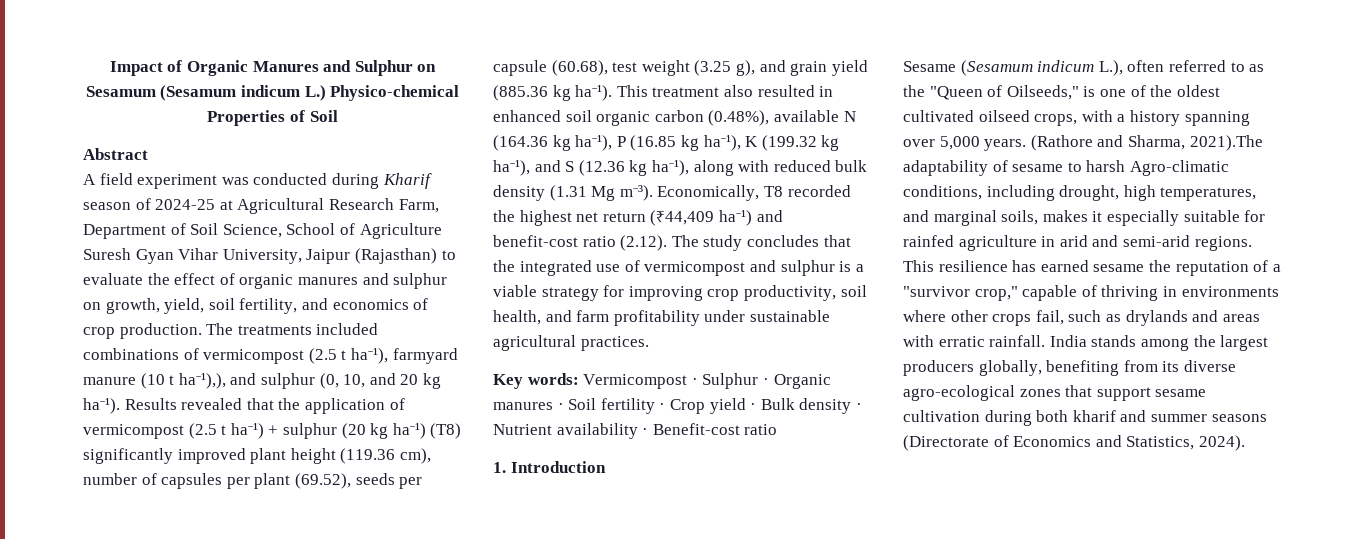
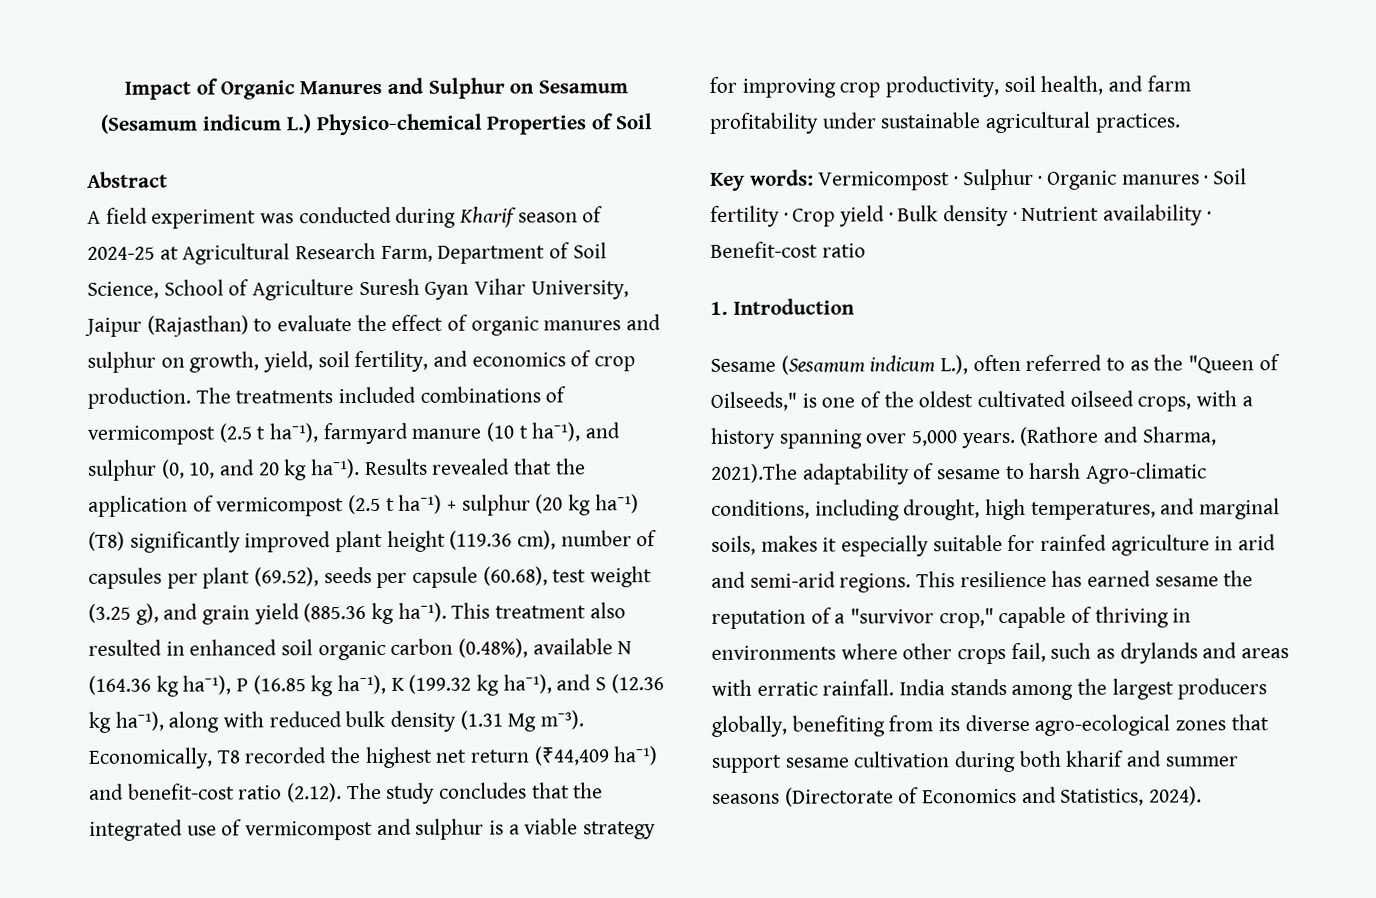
[178,373,226,389] ha⁻¹),), -> [531,422,581,442] ha⁻¹),

